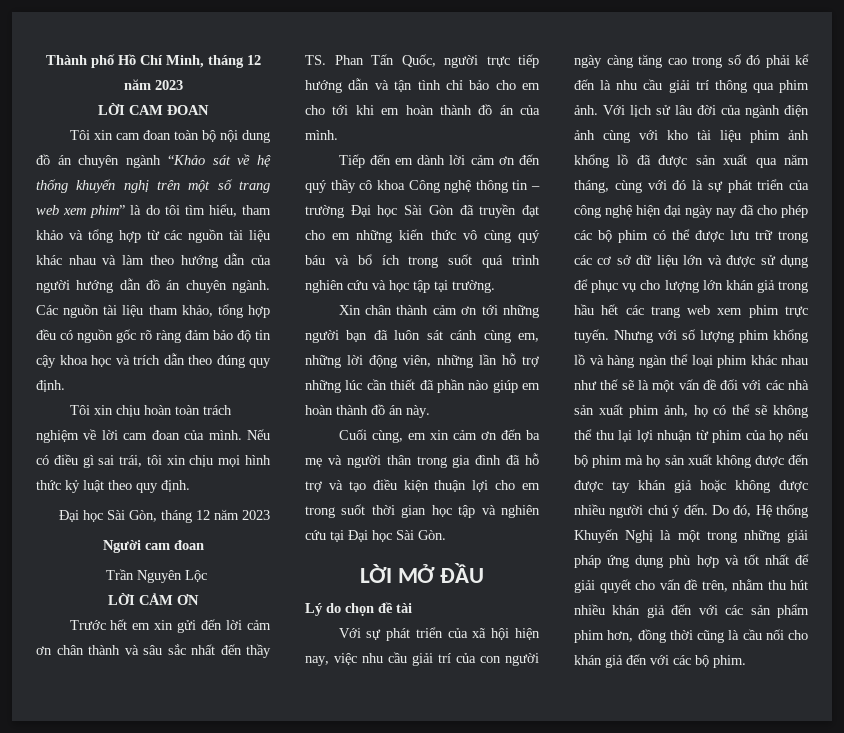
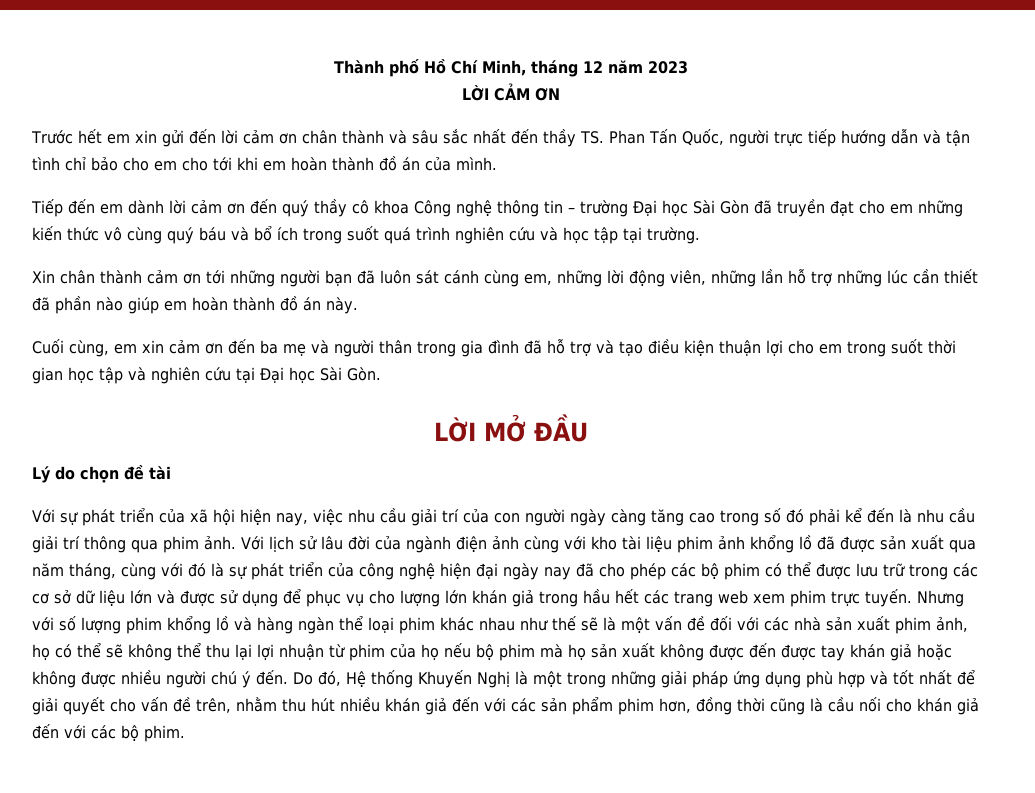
[98,103,209,115] [69,130,270,143] [36,154,271,168] [36,179,270,193] [36,204,271,218] [36,229,270,243] [36,253,271,268] [36,278,270,293] [36,304,270,318] [36,329,271,343] [36,353,271,368] [36,380,65,392] [69,405,232,417] [36,429,270,443] [36,454,271,468] [36,480,190,493] [59,509,270,523] [102,540,204,553] [106,569,208,583] // LỜI CAM ĐOAN // Tôi xin cam đoan toàn bộ nội dung đồ án chuyên ngành “Khảo sát về hệ thống khuyến nghị trên một số trang web xem phim” là do tôi tìm hiểu, tham khảo và tổng hợp từ các nguồn tài liệu khác nhau và làm theo hướng dẫn của người hướng dẫn đồ án chuyên ngành. Các nguồn tài liệu tham khảo, tổng hợp đều có nguồn gốc rõ ràng đảm bảo độ tin cậy khoa học và trích dẫn theo đúng quy định. // Tôi xin chịu hoàn toàn trách nghiệm về lời cam đoan của mình. Nếu có điều gì sai trái, tôi xin chịu mọi hình thức kỷ luật theo quy định. // Đại học Sài Gòn, tháng 12 năm 2023 // Người cam đoan // Trần Nguyên Lộc -> (688, 67) none

